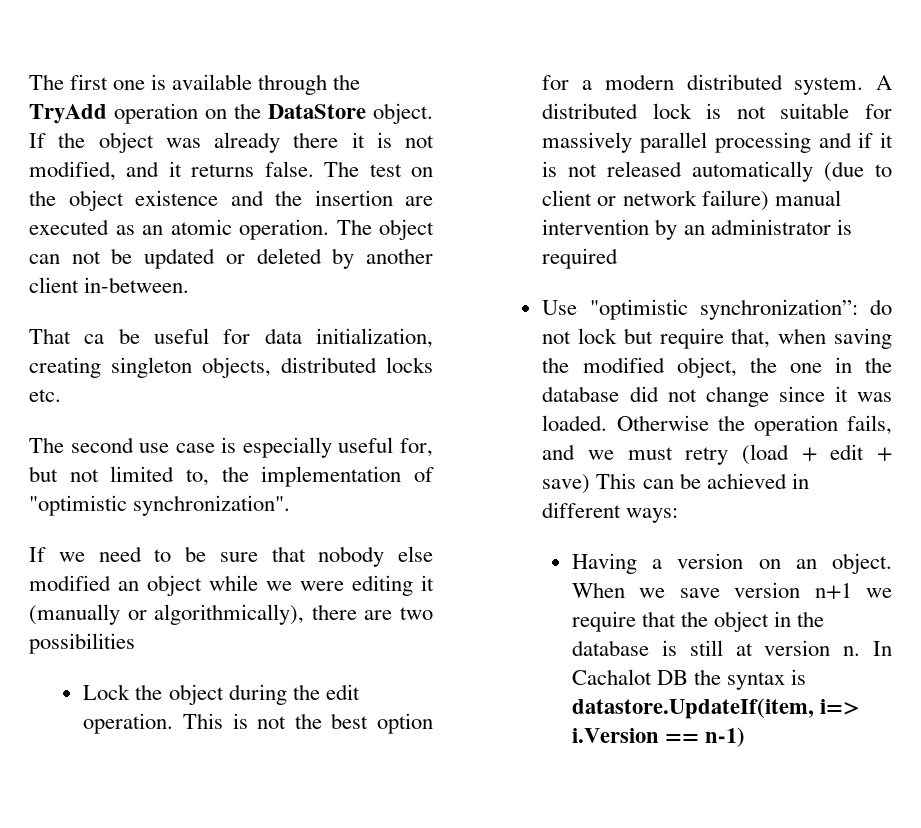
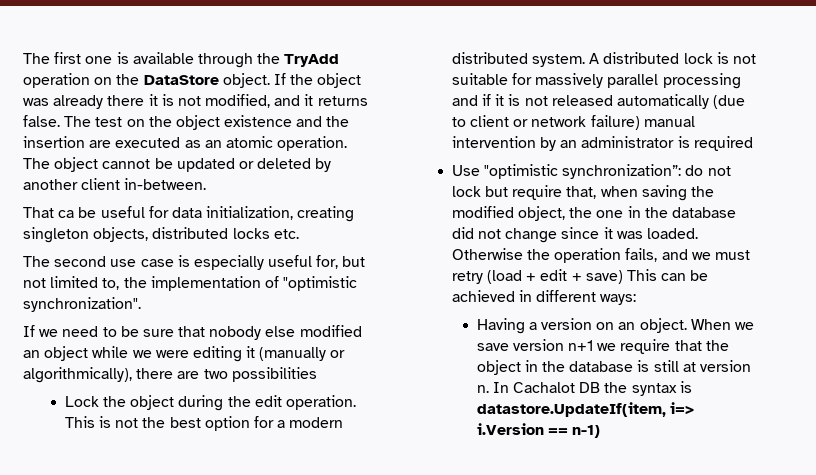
[29,251,101,264] can not -> [102,159,151,169] cannot

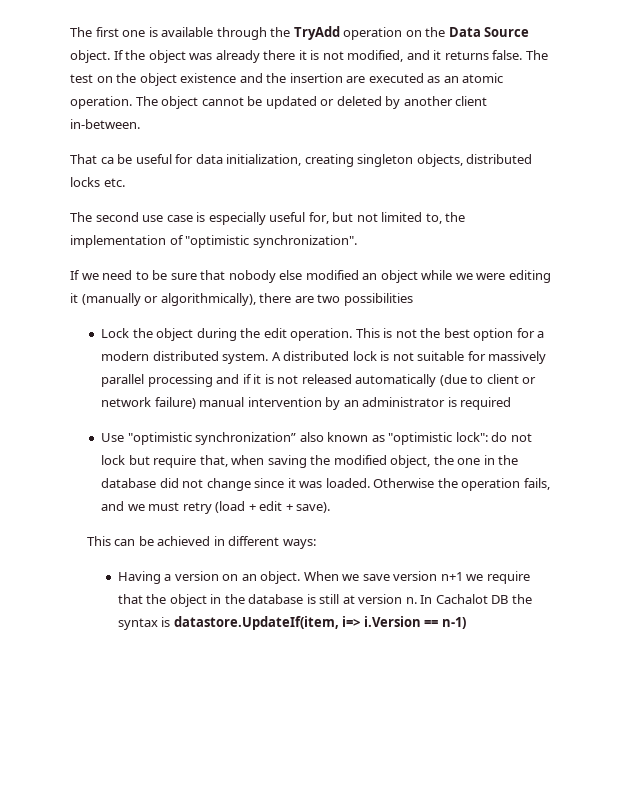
[143,75,219,85] DataStore -> [448,27,530,37] Data Source
[562,164,682,179] synchronization”: -> [195,432,488,445] synchronization” also known as "optimistic lock":
[585,270,623,284] save) -> [296,502,331,513] save). //

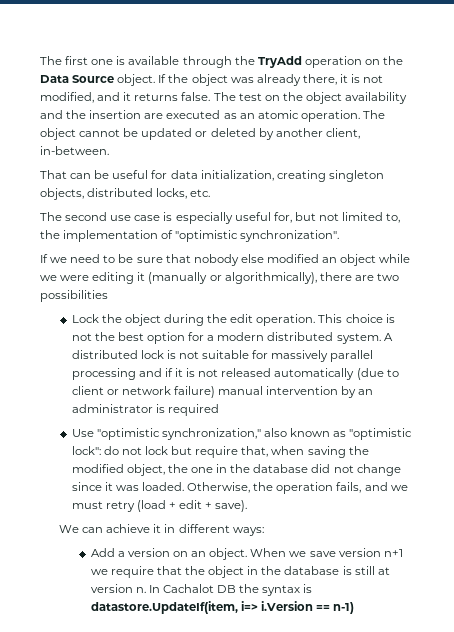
[263,50,296,60] there -> [302,74,337,85] there,
[180,73,237,83] existence -> [345,92,408,104] availability
[455,96,488,106] client -> [325,128,360,139] client,
[100,157,114,164] ca -> [70,173,92,179] can
[70,177,100,187] locks -> [156,188,188,199] locks,
(380, 333) none -> [345,314,383,323] choice
[195,432,297,445] synchronization” -> [161,428,261,440] synchronization,"
[373,478,435,488] Otherwise -> [187,482,251,493] Otherwise,
[86,536,211,546] This can be achieved -> [59,524,162,533] We can achieve it
[117,571,161,584] Having -> [90,548,115,557] Add

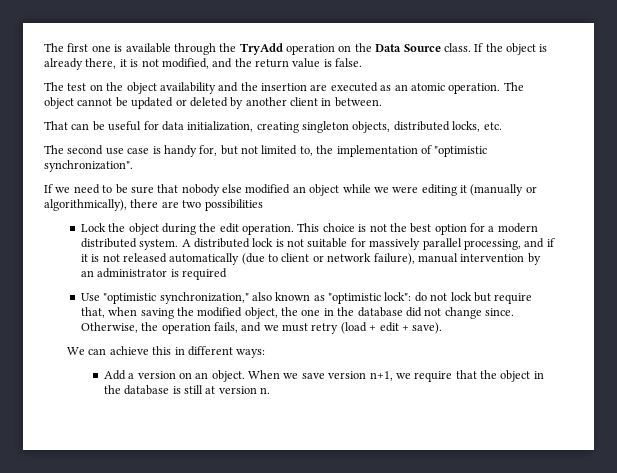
[117,74,156,86] object. -> [443,43,471,52] class.
[230,77,254,83] was -> [539,44,548,52] is
[123,92,179,101] it returns -> [234,58,332,68] the return value is
(211, 96) none -> (363, 62) //
[325,128,360,139] [40,146,109,155] client, in-between. -> [290,97,382,107] client in between.
[175,212,271,224] especially useful -> [163,145,197,157] handy
[71,368,136,380] processing -> [463,239,521,250] processing,
[173,386,215,398] failure) -> [373,253,415,265] failure),
[71,482,184,491] since it was loaded. -> [485,308,515,316] since.
[153,524,162,533] it -> [152,346,172,355] this
[383,549,403,557] n+1 -> [369,371,393,381] n+1,
[148,584,313,596] [90,601,355,614] In Cachalot DB the syntax is datastore.UpdateIf(item, i=> i.Version == n-1) -> (271, 390) none

